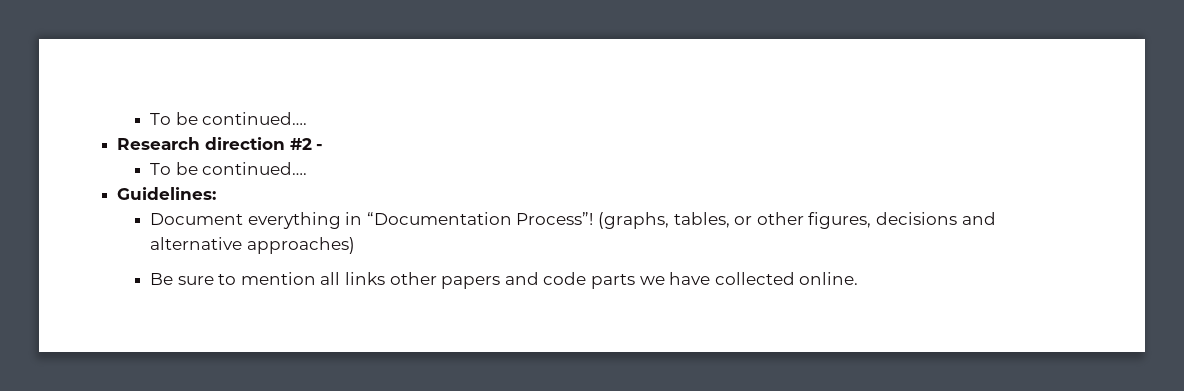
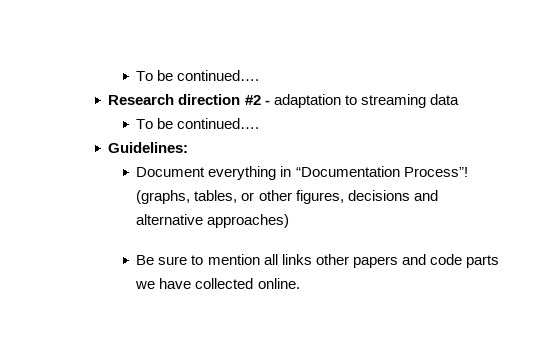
(324, 147) none -> [273,94,459,108] adaptation to streaming data

